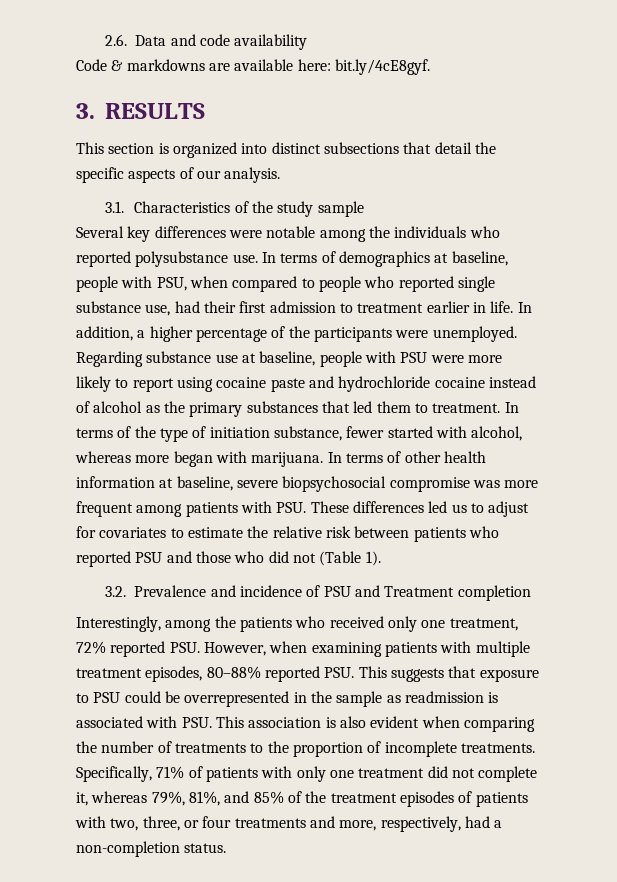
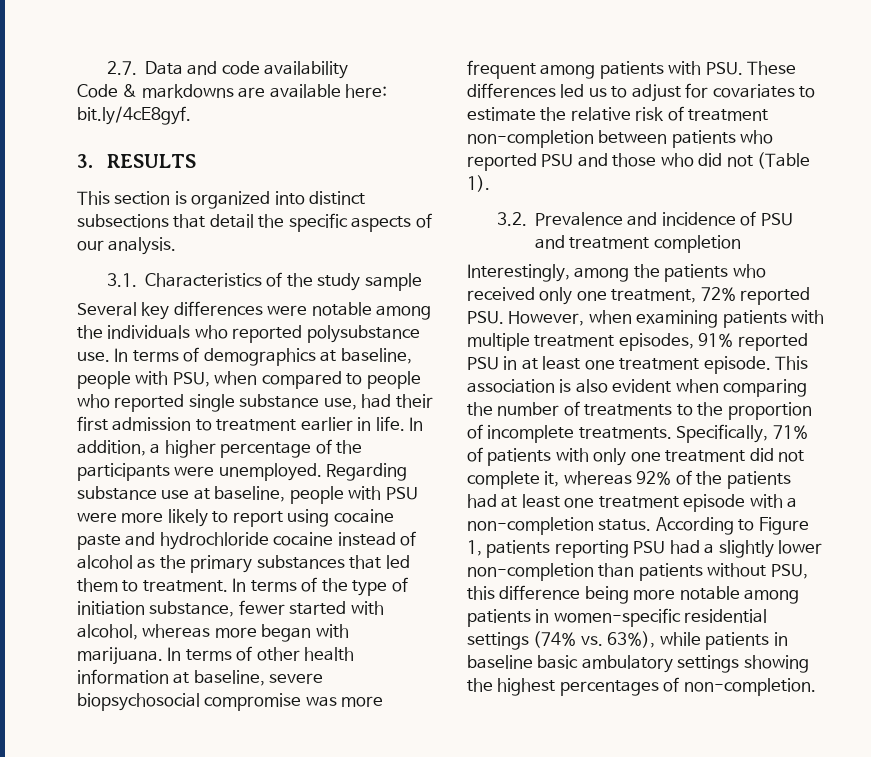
[105,34,128,46] 2.6. -> [106,61,137,75] 2.7.
(351, 532) none -> [667,106,769,121] [467,130,594,148] of treatment non-completion
[384,586,455,597] Treatment -> [569,237,650,249] treatment
[206,666,539,682] [76,691,499,707] [76,716,212,728] 80–88% reported PSU. This suggests that exposure to PSU could be overrepresented in the sample as readmission is associated with PSU. -> [698,333,808,351] [467,356,771,374] 91% reported PSU in at least one treatment episode.
[151,791,528,807] [75,816,503,832] [76,841,227,857] 79%, 81%, and 85% of the treatment episodes of patients with two, three, or four treatments and more, respectively, had a non-completion status. -> [636,470,791,489] [467,494,798,512] [467,517,809,535] [467,540,823,558] [467,563,808,581] [467,585,800,604] [467,608,768,627] [467,631,788,650] [467,655,809,673] [467,677,816,696] 92% of the patients had at least one treatment episode with a non-completion status. According to Figure 1, patients reporting PSU had a slightly lower non-completion than patients without PSU, this difference being more notable among patients in women-specific residential settings (74% vs. 63%), while patients in baseline basic ambulatory settings showing the highest percentages of non-completion.

